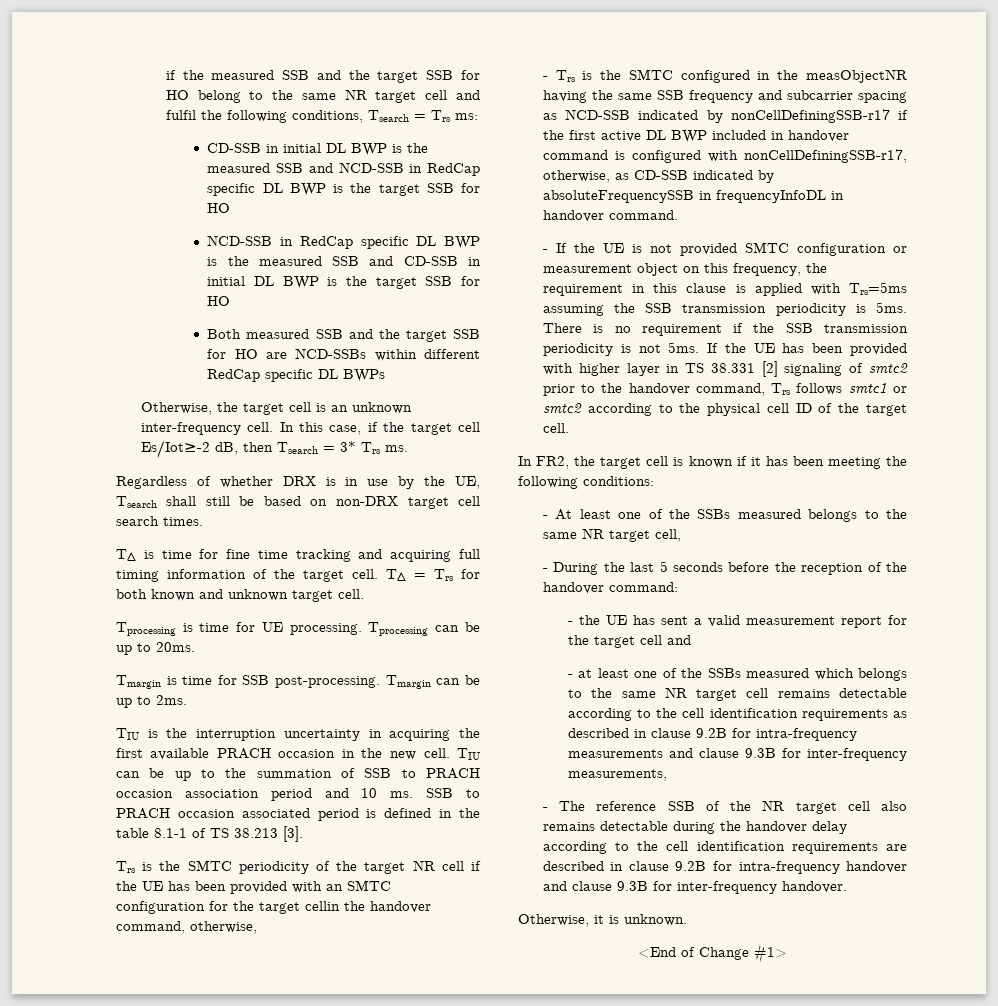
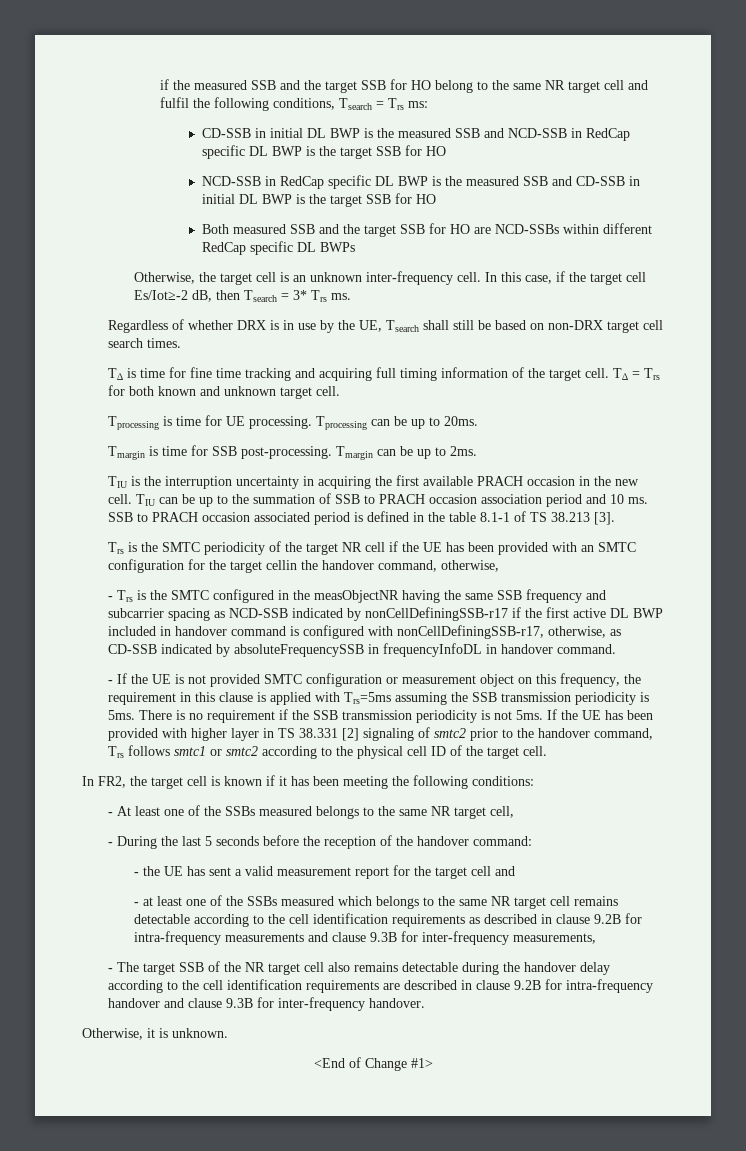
[596,801,657,811] reference -> [143,963,176,975] target

